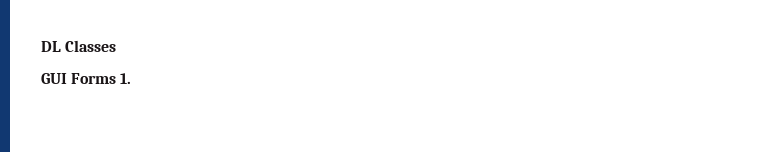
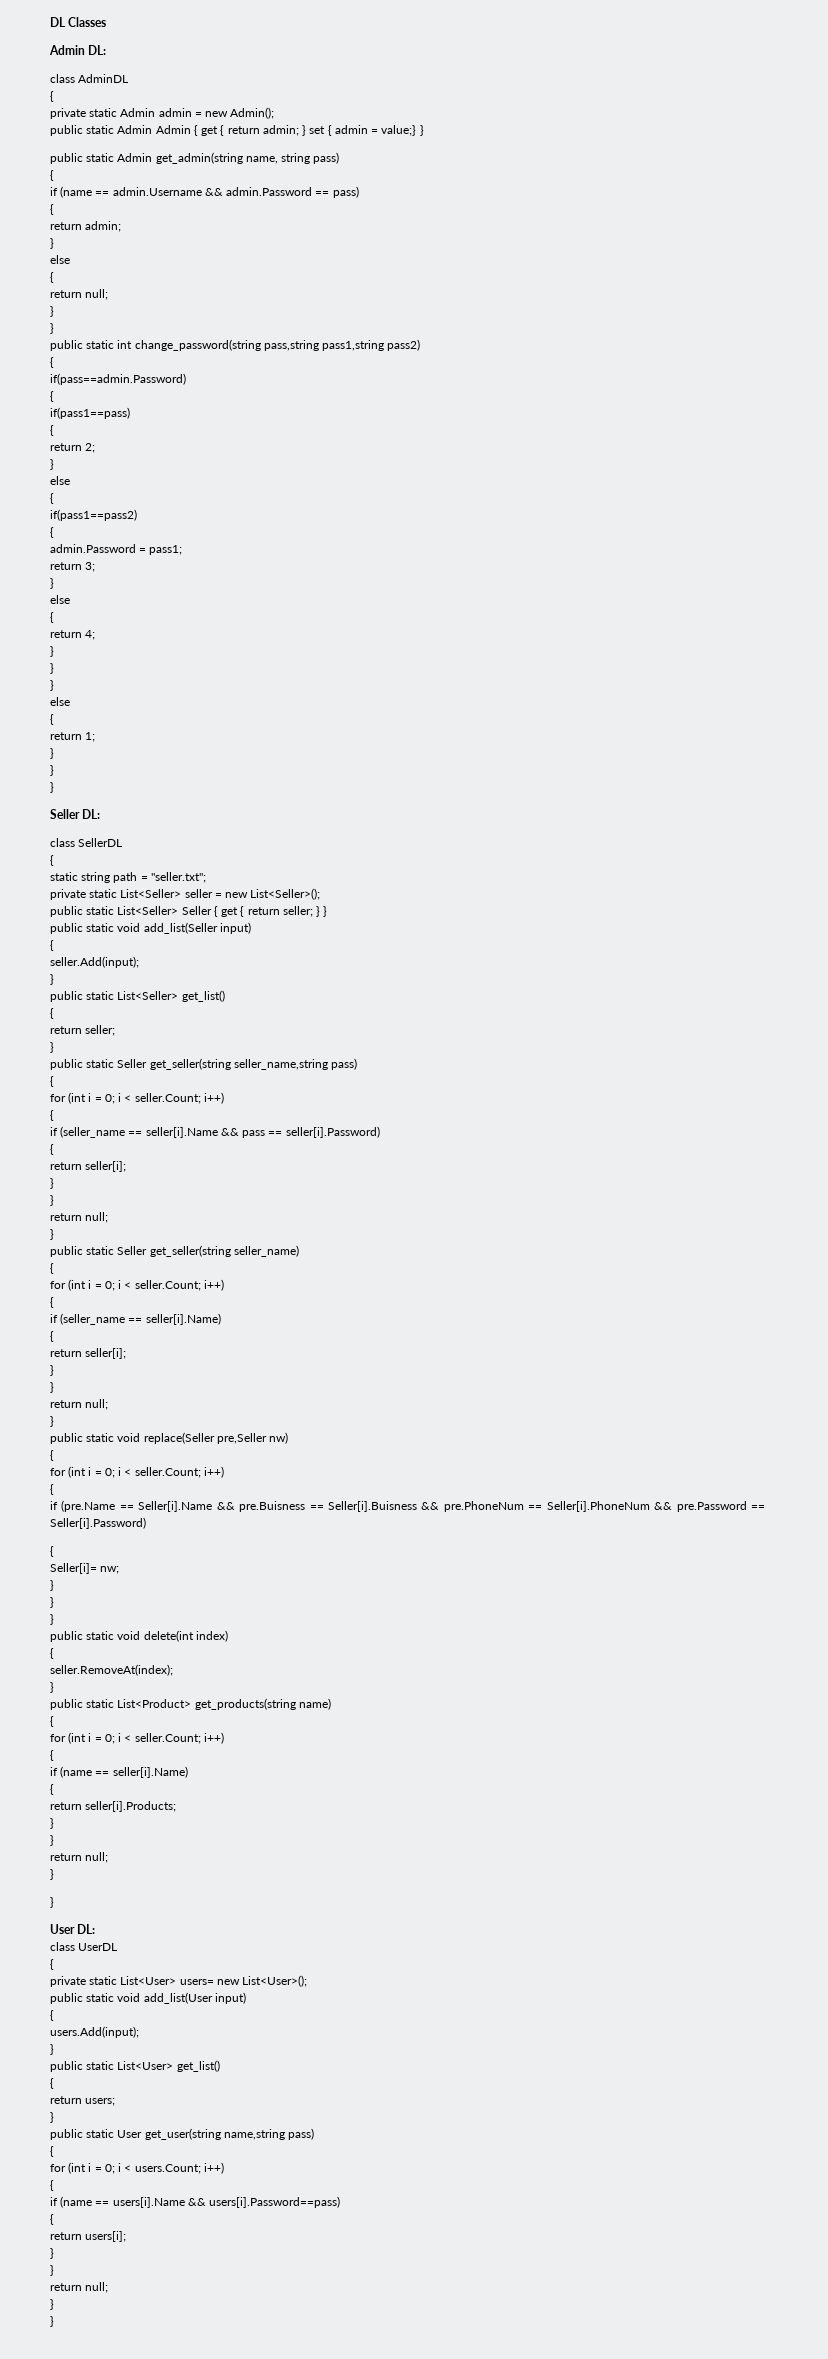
[41,73,132,84] GUI Forms 1. -> [49,45,107,55] [50,74,129,83] [50,91,54,102] [50,107,275,119] [50,125,424,136] [50,152,340,164] [50,170,54,181] [50,186,359,198] [50,204,54,215] [50,221,122,232] [50,238,54,249] [50,255,70,264] [50,272,54,283] [50,289,109,300] [50,306,54,317] [50,323,54,334] [50,339,421,351] [50,357,54,368] [50,373,186,385] [50,391,54,402] [50,407,130,419] [50,425,54,436] [50,443,96,453] [50,459,54,470] [50,476,70,485] [50,493,54,504] [50,509,137,521] [50,527,54,538] [50,544,183,555] [50,562,96,572] [50,578,54,589] [50,595,70,604] [50,612,54,623] [50,630,96,640] [50,646,54,657] [50,663,54,674] [50,680,54,691] [50,697,70,706] [50,714,54,725] [50,732,96,742] [50,748,54,759] [50,765,54,776] [50,782,54,793] [50,809,101,819] [50,838,123,847] [50,855,54,866] [50,872,206,883] [50,888,321,900] [50,906,328,917] [50,922,251,934] [50,940,54,951] [50,956,139,968] [50,974,54,985] [50,990,225,1002] [50,1008,54,1019] [50,1025,116,1036] [50,1042,54,1053] [50,1058,358,1070] [50,1076,54,1087] [50,1092,224,1104] [50,1110,54,1121] [50,1126,380,1138] [50,1144,54,1155] [50,1161,127,1172] [50,1178,54,1189] [50,1195,54,1206] [50,1212,109,1223] [50,1229,54,1240] [50,1245,299,1257] [50,1263,54,1274] [50,1279,224,1291] [50,1297,54,1308] [50,1313,221,1325] [50,1331,54,1342] [50,1348,127,1359] [50,1365,54,1376] [50,1382,54,1393] [50,1399,109,1410] [50,1416,54,1427] [50,1432,289,1444] [50,1450,54,1461] [50,1466,224,1478] [50,1484,54,1495] [50,1500,766,1512] [50,1517,146,1529] [50,1546,54,1557] [50,1563,120,1574] [50,1580,54,1591] [50,1597,54,1608] [50,1614,54,1625] [50,1630,228,1642] [50,1648,54,1659] [50,1664,173,1676] [50,1682,54,1693] [50,1698,331,1710] [50,1716,54,1727] [50,1732,224,1744] [50,1750,54,1761] [50,1766,188,1778] [50,1784,54,1795] [50,1801,177,1812] [50,1818,54,1829] [50,1835,54,1846] [50,1852,109,1863] [50,1869,54,1880] [50,1897,54,1908] [50,1924,96,1934] [50,1942,118,1951] [50,1959,54,1970] [50,1975,308,1987] [50,1992,246,2004] [50,2010,54,2021] [50,2026,139,2038] [50,2044,54,2055] [50,2060,220,2072] [50,2078,54,2089] [50,2096,116,2106] [50,2112,54,2123] [50,2128,315,2140] [50,2146,54,2157] [50,2162,224,2174] [50,2180,54,2191] [50,2196,341,2208] [50,2214,54,2225] [50,2231,127,2242] [50,2248,54,2259] [50,2265,54,2276] [50,2282,109,2293] [50,2299,54,2310] [50,2316,54,2327] Admin DL: // class AdminDL // { // private static Admin admin = new Admin(); // public static Admin Admin { get { return admin; } set { admin = value;} } // public static Admin get_admin(string name, string pass) // { // if (name == admin.Username && admin.Password == pass) // { // return admin; // } // else // { // return null; // } // } // public static int change_password(string pass,string pass1,string pass2) // { // if(pass==admin.Password) // { // if(pass1==pass) // { // return 2; // } // else // { // if(pass1==pass2) // { // admin.Password = pass1; // return 3; // } // else // { // return 4; // } // } // } // else // { // return 1; // } // } // } // Seller DL: // class SellerDL // { // static string path = "seller.txt"; // private static List<Seller> seller = new List<Seller>(); // public static List<Seller> Seller { get { return seller; } } // public static void add_list(Seller input) // { // seller.Add(input); // } // public static List<Seller> get_list() // { // return seller; // } // public static Seller get_seller(string seller_name,string pass) // { // for (int i = 0; i < seller.Count; i++) // { // if (seller_name == seller[i].Name && pass == seller[i].Password) // { // return seller[i]; // } // } // return null; // } // public static Seller get_seller(string seller_name) // { // for (int i = 0; i < seller.Count; i++) // { // if (seller_name == seller[i].Name) // { // return seller[i]; // } // } // return null; // } // public static void replace(Seller pre,Seller nw) // { // for (int i = 0; i < seller.Count; i++) // { // if (pre.Name == Seller[i].Name && pre.Buisness == Seller[i].Buisness && pre.PhoneNum == Seller[i].PhoneNum && pre.Password == Seller[i].Password) // { // Seller[i]= nw; // } // } // } // public static void delete(int index) // { // seller.RemoveAt(index); // } // public static List<Product> get_products(string name) // { // for (int i = 0; i < seller.Count; i++) // { // if (name == seller[i].Name) // { // return seller[i].Products; // } // } // return null; // } // } // User DL: // class UserDL // { // private static List<User> users= new List<User>(); // public static void add_list(User input) // { // users.Add(input); // } // public static List<User> get_list() // { // return users; // } // public static User get_user(string name,string pass) // { // for (int i = 0; i < users.Count; i++) // { // if (name == users[i].Name && users[i].Password==pass) // { // return users[i]; // } // } // return null; // } // }

